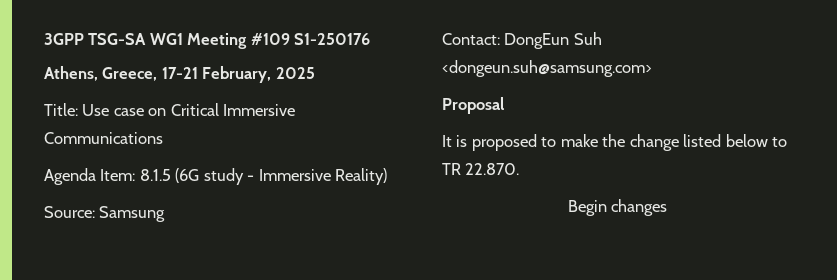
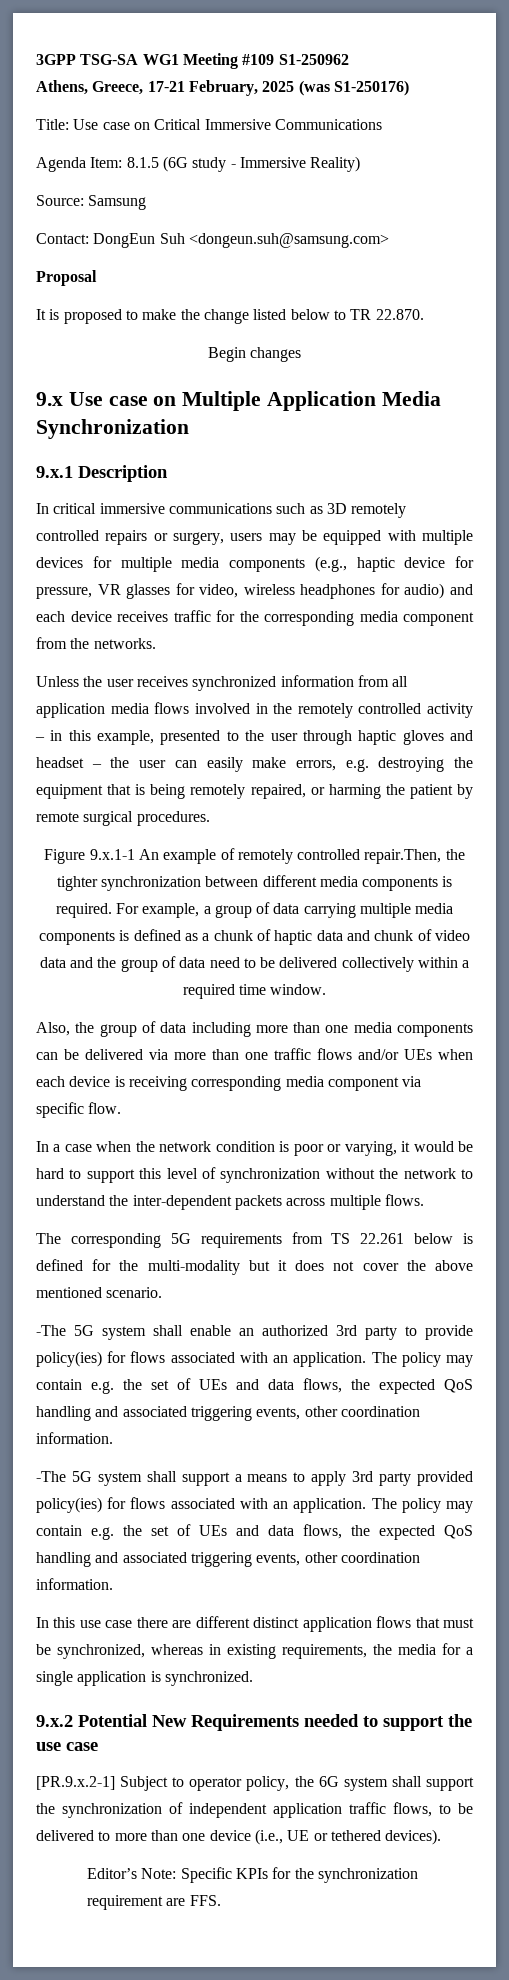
[294,33,371,45] S1-250176 -> [278,54,349,65] S1-250962
(315, 73) none -> [298,80,409,96] (was S1-250176)
(668, 207) none -> [36,391,441,411] [36,419,189,439] [36,465,168,482] [36,503,407,518] [36,530,473,545] [36,556,474,572] [36,583,473,599] [36,610,474,626] [36,637,156,649] [36,675,409,691] [36,702,473,718] [35,730,474,745] [36,757,473,772] [36,784,474,799] [36,811,210,826] [44,848,465,864] [56,875,453,891] [55,902,454,918] [39,929,470,945] [39,956,470,972] [182,984,327,999] [36,1021,474,1037] [36,1048,473,1060] [36,1076,422,1091] [36,1102,122,1118] [36,1141,473,1156] [36,1167,473,1183] [36,1194,424,1210] [36,1232,473,1248] [36,1259,473,1275] [36,1287,163,1298] [36,1325,473,1340] [36,1351,474,1367] [36,1378,473,1394] [36,1406,420,1421] [36,1432,113,1444] [36,1471,474,1486] [36,1497,474,1513] [36,1524,473,1540] [36,1552,420,1567] [36,1578,113,1590] [36,1616,474,1632] [36,1643,473,1659] [36,1671,253,1686] [36,1714,472,1731] [36,1742,98,1751] [36,1776,474,1791] [36,1802,473,1818] [36,1829,442,1845] [87,1867,418,1883] [87,1895,221,1910] // 9.x Use case on Multiple Application Media Synchronization // 9.x.1 Description // In critical immersive communications such as 3D remotely controlled repairs or surgery, users may be equipped with multiple devices for multiple media components (e.g., haptic device for pressure, VR glasses for video, wireless headphones for audio) and each device receives traffic for the corresponding media component from the networks. // Unless the user receives synchronized information from all application media flows involved in the remotely controlled activity – in this example, presented to the user through haptic gloves and headset – the user can easily make errors, e.g. destroying the equipment that is being remotely repaired, or harming the patient by remote surgical procedures. // Figure 9.x.1-1 An example of remotely controlled repair.Then, the tighter synchronization between different media components is required. For example, a group of data carrying multiple media components is defined as a chunk of haptic data and chunk of video data and the group of data need to be delivered collectively within a required time window. // Also, the group of data including more than one media components can be delivered via more than one traffic flows and/or UEs when each device is receiving corresponding media component via specific flow. // In a case when the network condition is poor or varying, it would be hard to support this level of synchronization without the network to understand the inter-dependent packets across multiple flows. // The corresponding 5G requirements from TS 22.261 below is defined for the multi-modality but it does not cover the above mentioned scenario. // -The 5G system shall enable an authorized 3rd party to provide policy(ies) for flows associated with an application. The policy may contain e.g. the set of UEs and data flows, the expected QoS handling and associated triggering events, other coordination information. // -The 5G system shall support a means to apply 3rd party provided policy(ies) for flows associated with an application. The policy may contain e.g. the set of UEs and data flows, the expected QoS handling and associated triggering events, other coordination information. // In this use case there are different distinct application flows that must be synchronized, whereas in existing requirements, the media for a single application is synchronized. // 9.x.2 Potential New Requirements needed to support the use case // [PR.9.x.2-1] Subject to operator policy, the 6G system shall support the synchronization of independent application traffic flows, to be delivered to more than one device (i.e., UE or tethered devices). // Editor’s Note: Specific KPIs for the synchronization requirement are FFS.

